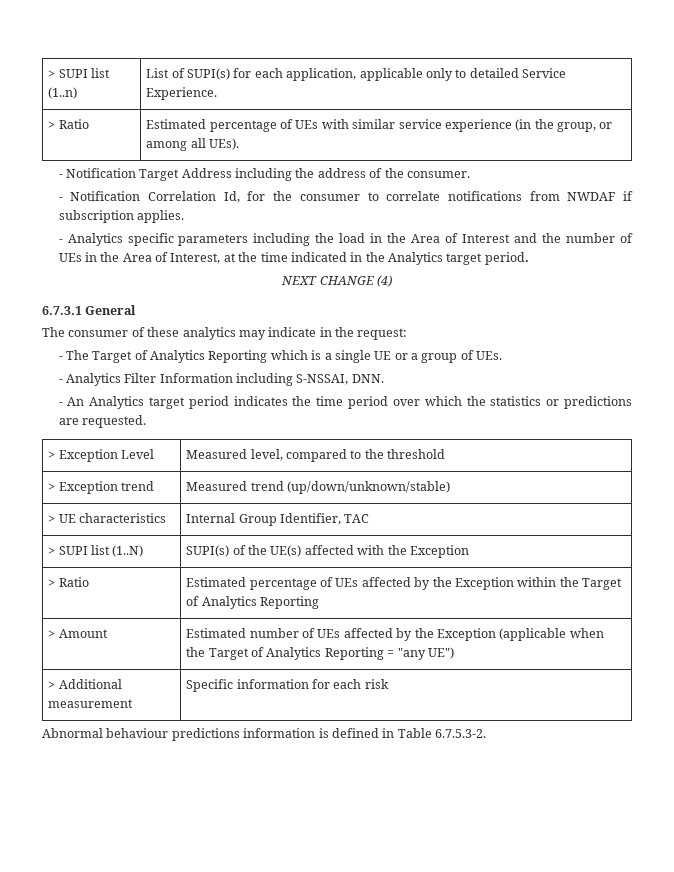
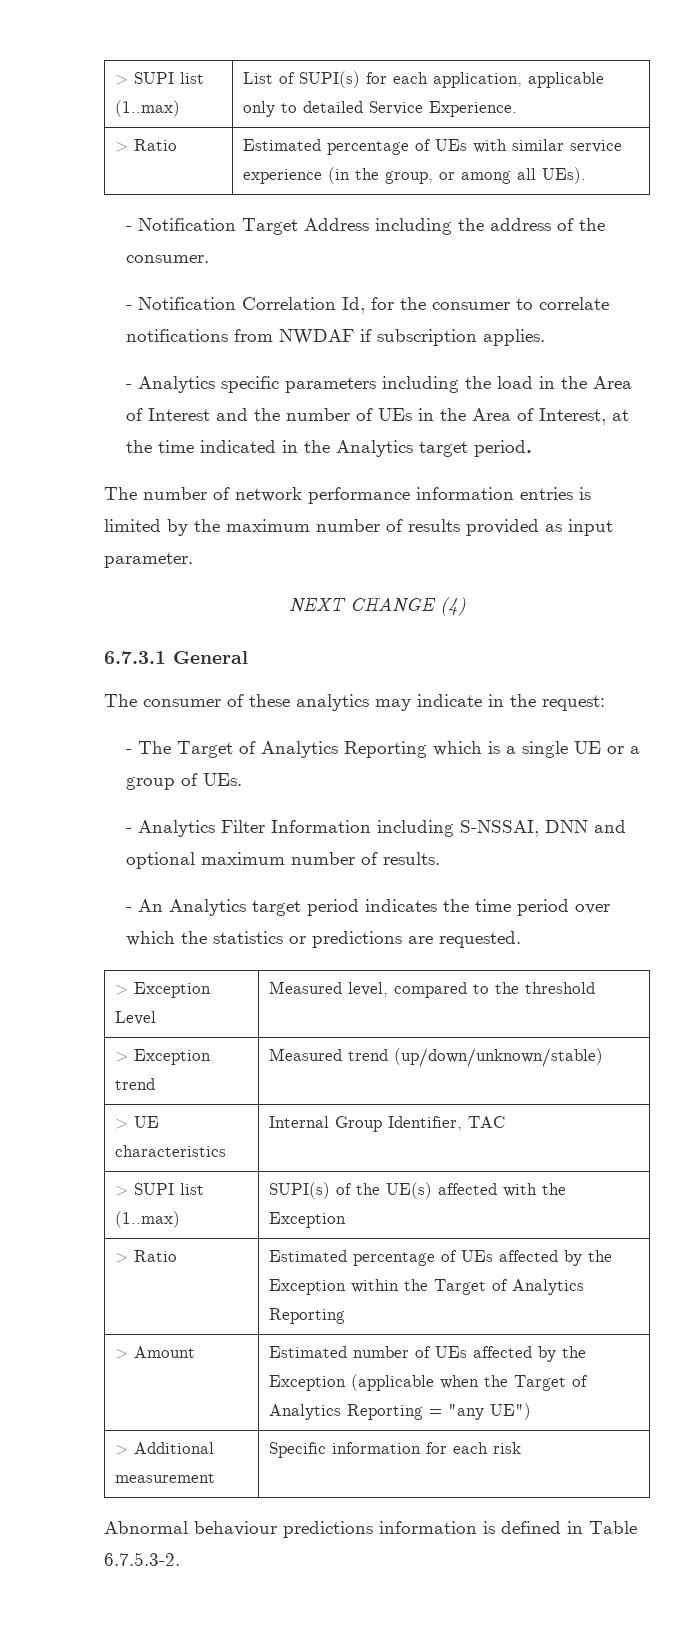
[48,68,111,78] [48,87,78,99] > SUPI list (1..n) -> [114,72,204,85] [114,100,180,117] > SUPI list (1..max)
(529, 258) none -> [104,487,591,504] [104,519,613,536] [104,552,193,568] // The number of network performance information entries is limited by the maximum number of results provided as input parameter.
[351,374,384,383] DNN. -> [544,820,626,833] [125,852,440,869] DNN and optional maximum number of results.
[112,545,144,557] (1..N) -> [114,1211,180,1228] (1..max)

